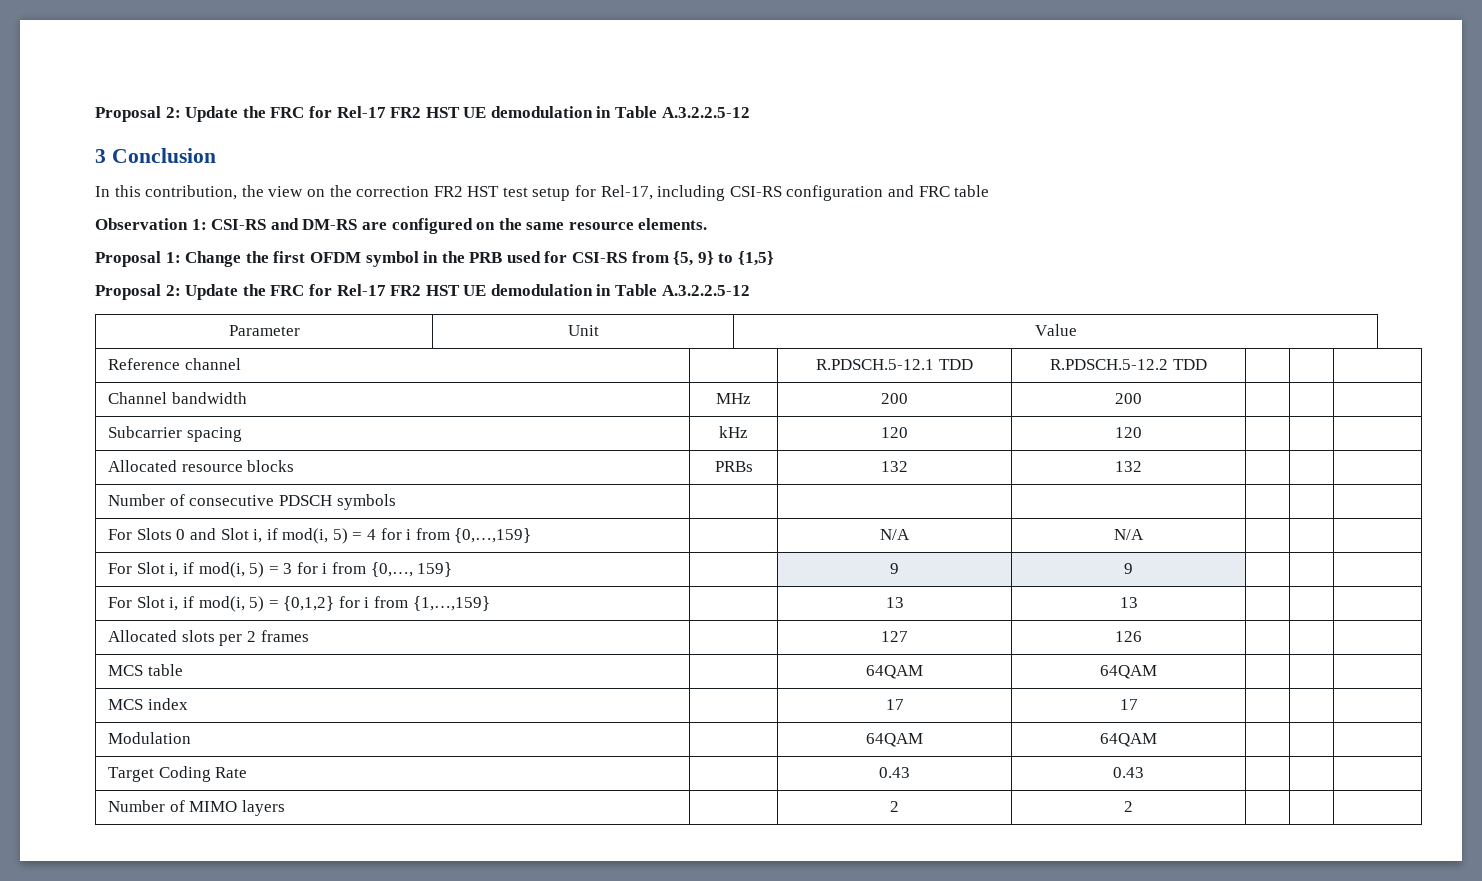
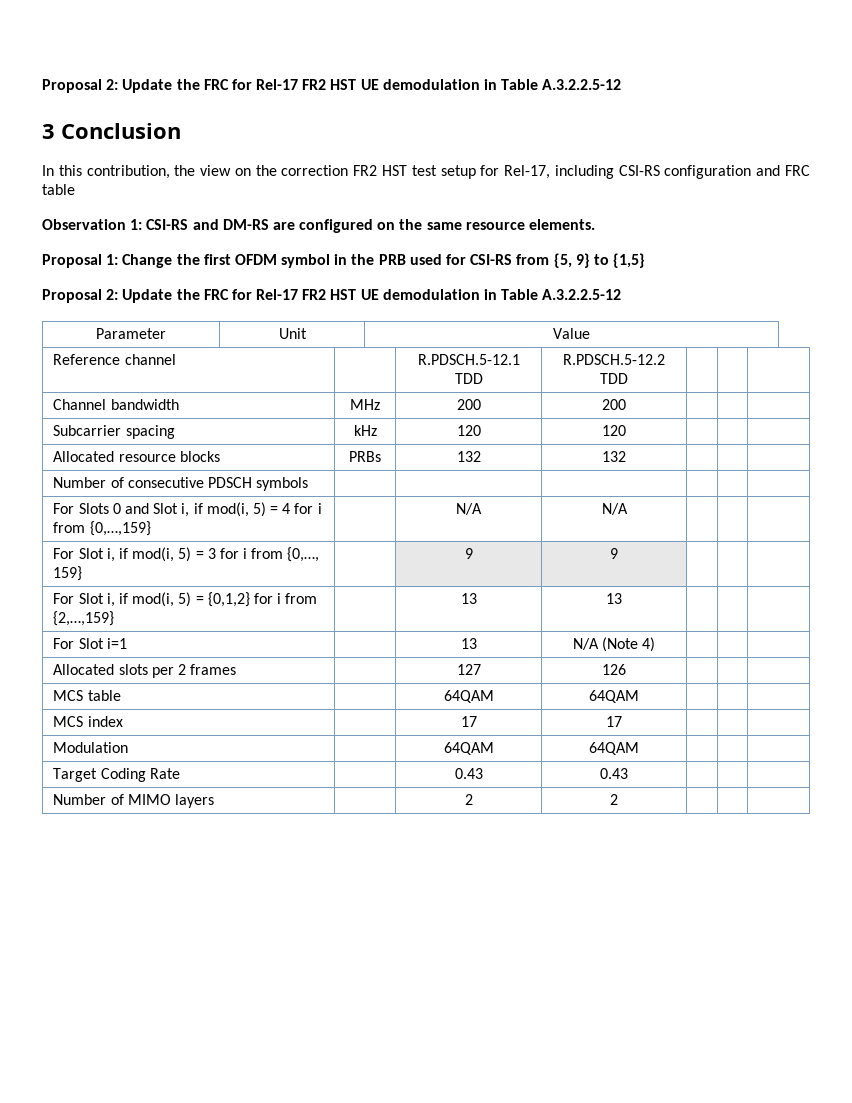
[412,596,490,611] {1,…,159} -> [53,611,115,626] {2,…,159}
(1138, 602) none -> [53,638,127,649] [460,638,477,649] [572,637,656,652] // For Slot i=1 | | 13 | N/A (Note 4) | | |

